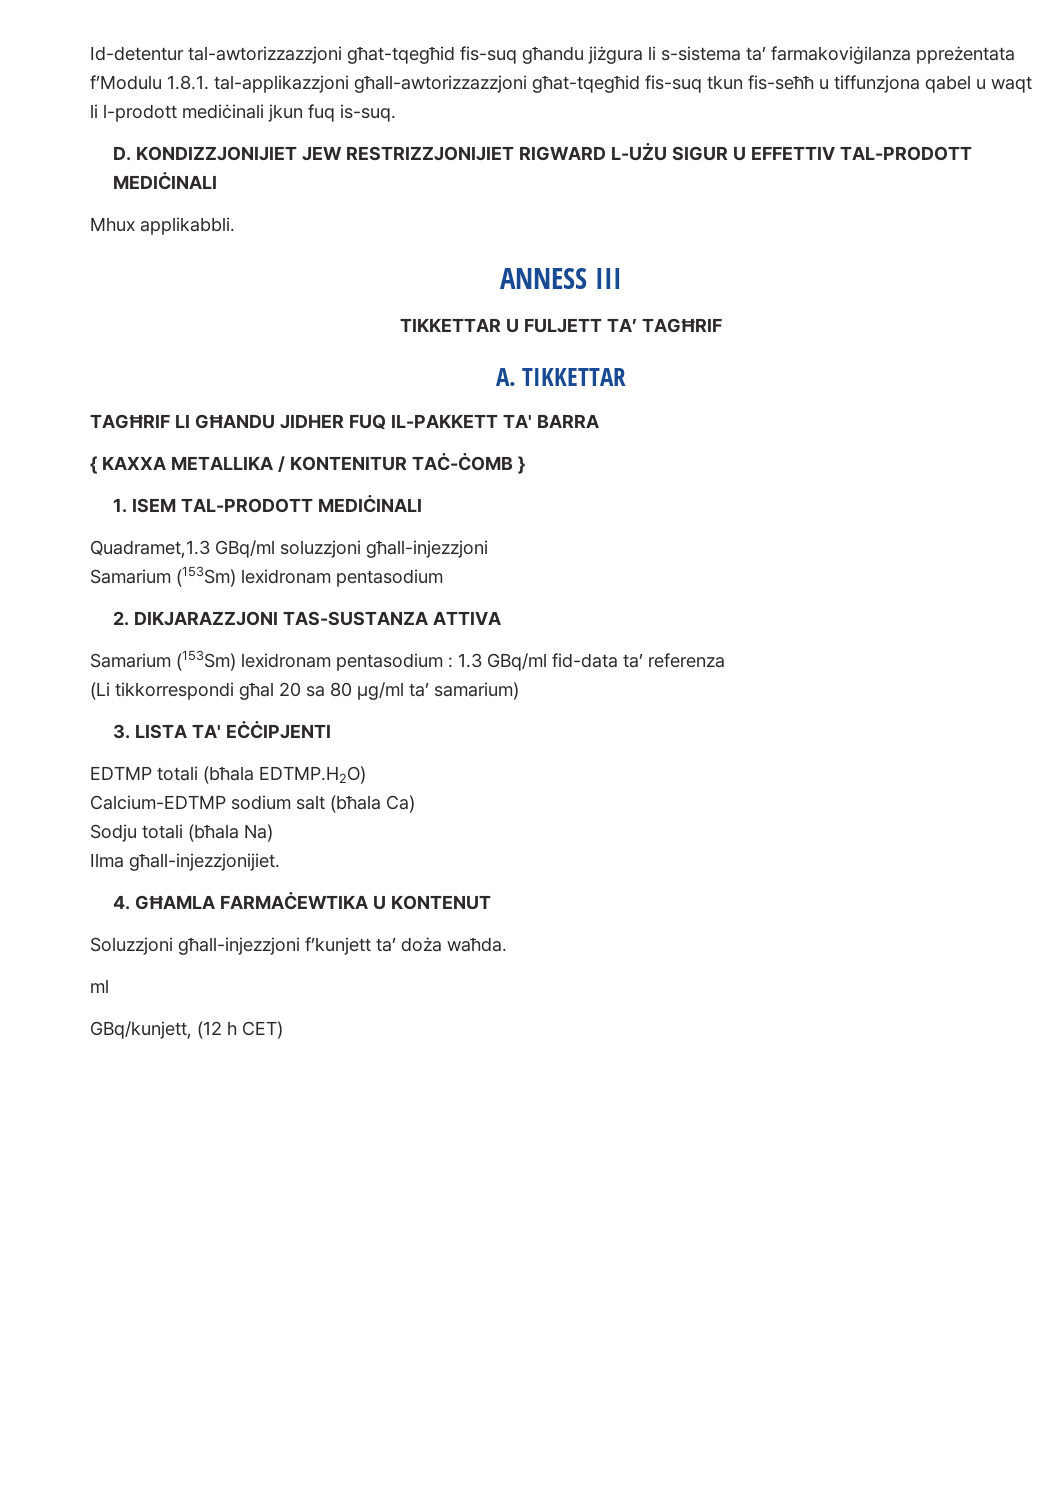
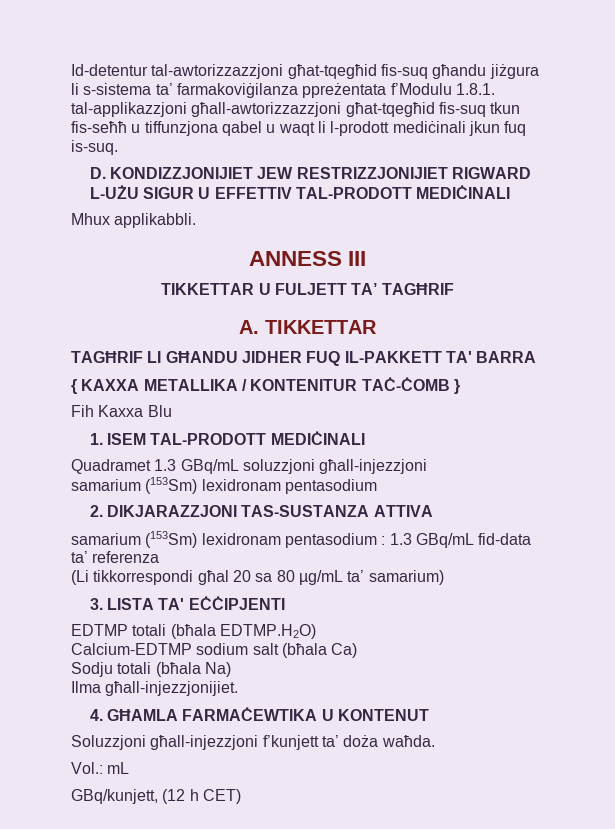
(525, 465) none -> [71,405,172,417] // Fih Kaxxa Blu
[90,540,275,558] Quadramet,1.3 GBq/ml -> [71,459,239,474] Quadramet 1.3 GBq/mL
[90,569,171,584] Samarium -> [71,479,141,491] samarium
[90,653,171,668] Samarium -> [71,533,141,545] samarium
[487,653,547,671] GBq/ml -> [415,533,474,548] GBq/mL
[357,682,404,700] µg/ml -> [298,570,343,585] µg/mL
[90,979,109,993] ml -> [71,762,130,774] Vol.: mL

